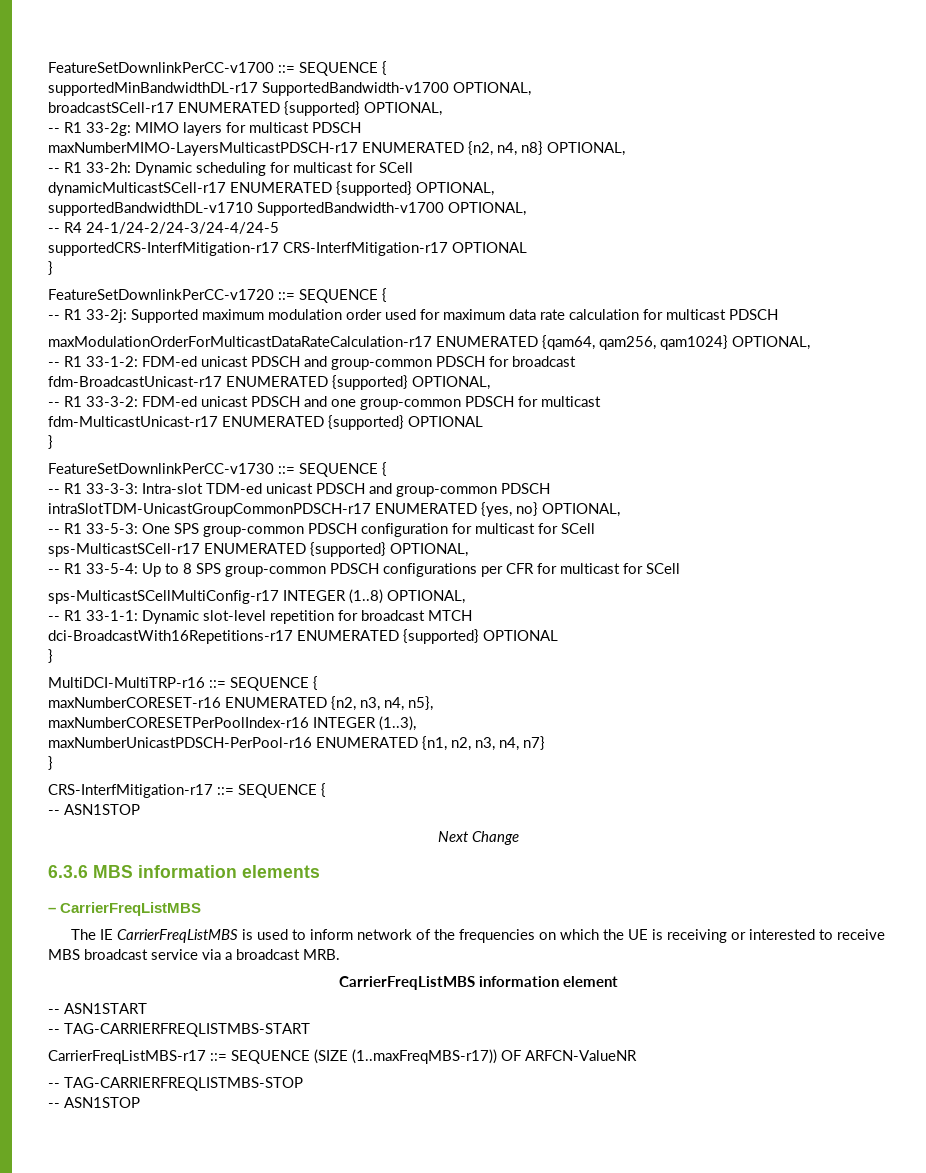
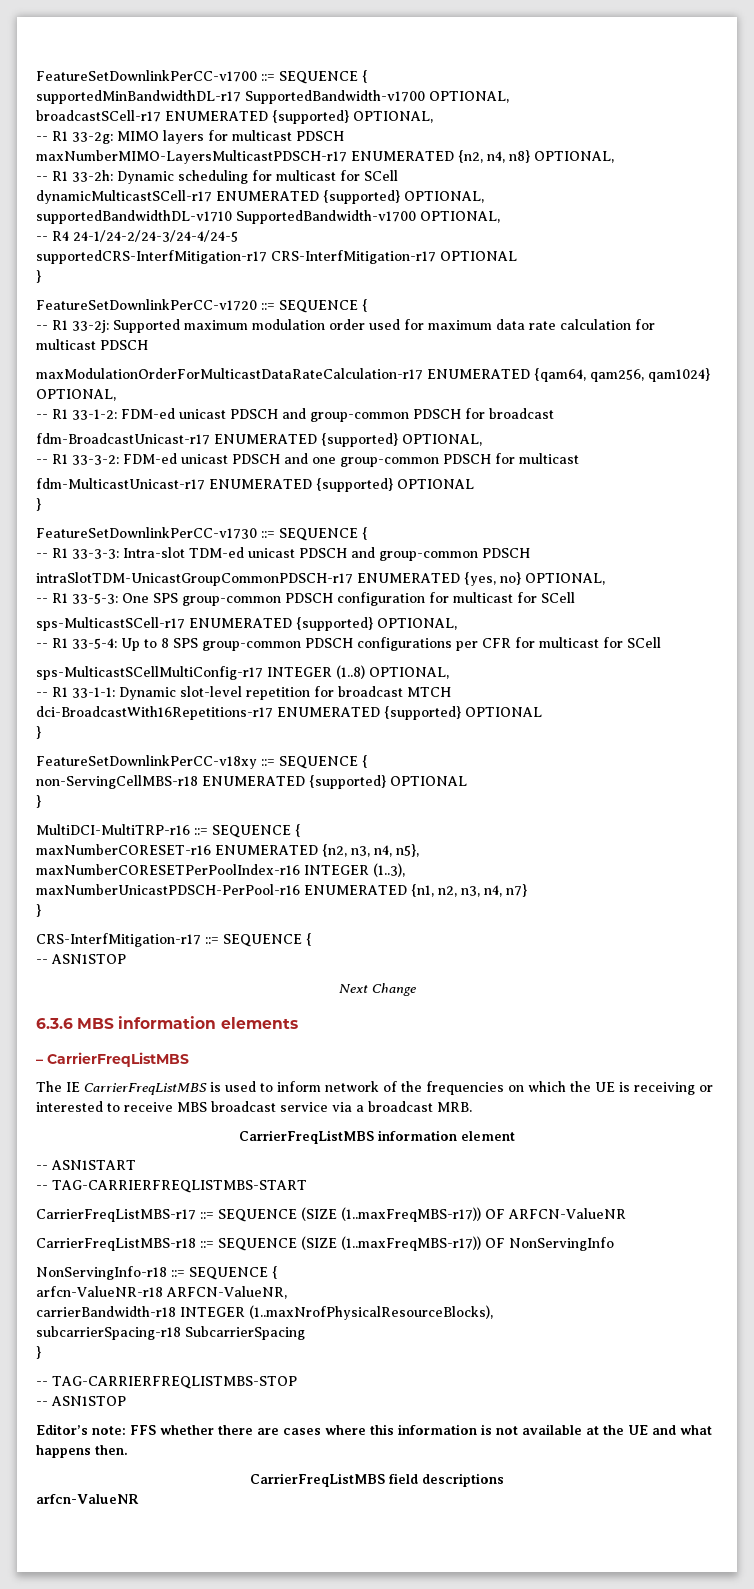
(53, 656) none -> [36,755,368,769] [36,775,467,789] [36,795,41,808] // FeatureSetDownlinkPerCC-v18xy ::= SEQUENCE { // non-ServingCellMBS-r18 ENUMERATED {supported} OPTIONAL // }
[48,1077,303,1091] [48,1097,140,1108] -- TAG-CARRIERFREQLISTMBS-STOP // -- ASN1STOP -> [36,1236,614,1251] [36,1266,278,1280] [36,1286,287,1299] [36,1305,493,1320] [36,1326,305,1340] [36,1346,41,1359] [36,1376,297,1389] [36,1396,126,1406] [36,1424,712,1435] [36,1445,128,1458] [250,1473,504,1487] [36,1494,139,1504] CarrierFreqListMBS-r18 ::= SEQUENCE (SIZE (1..maxFreqMBS-r17)) OF NonServingInfo // NonServingInfo-r18 ::= SEQUENCE { // arfcn-ValueNR-r18 ARFCN-ValueNR, // carrierBandwidth-r18 INTEGER (1..maxNrofPhysicalResourceBlocks), // subcarrierSpacing-r18 SubcarrierSpacing // } // -- TAG-CARRIERFREQLISTMBS-STOP // -- ASN1STOP // Editor’s note: FFS whether there are cases where this information is not available at the UE and what happens then. // CarrierFreqListMBS field descriptions // arfcn-ValueNR

